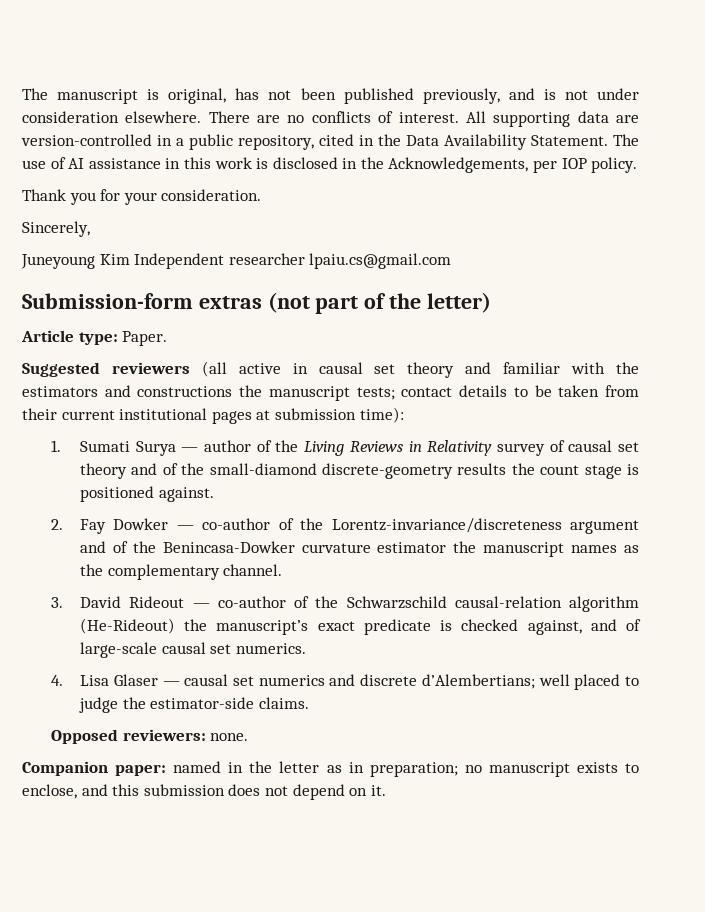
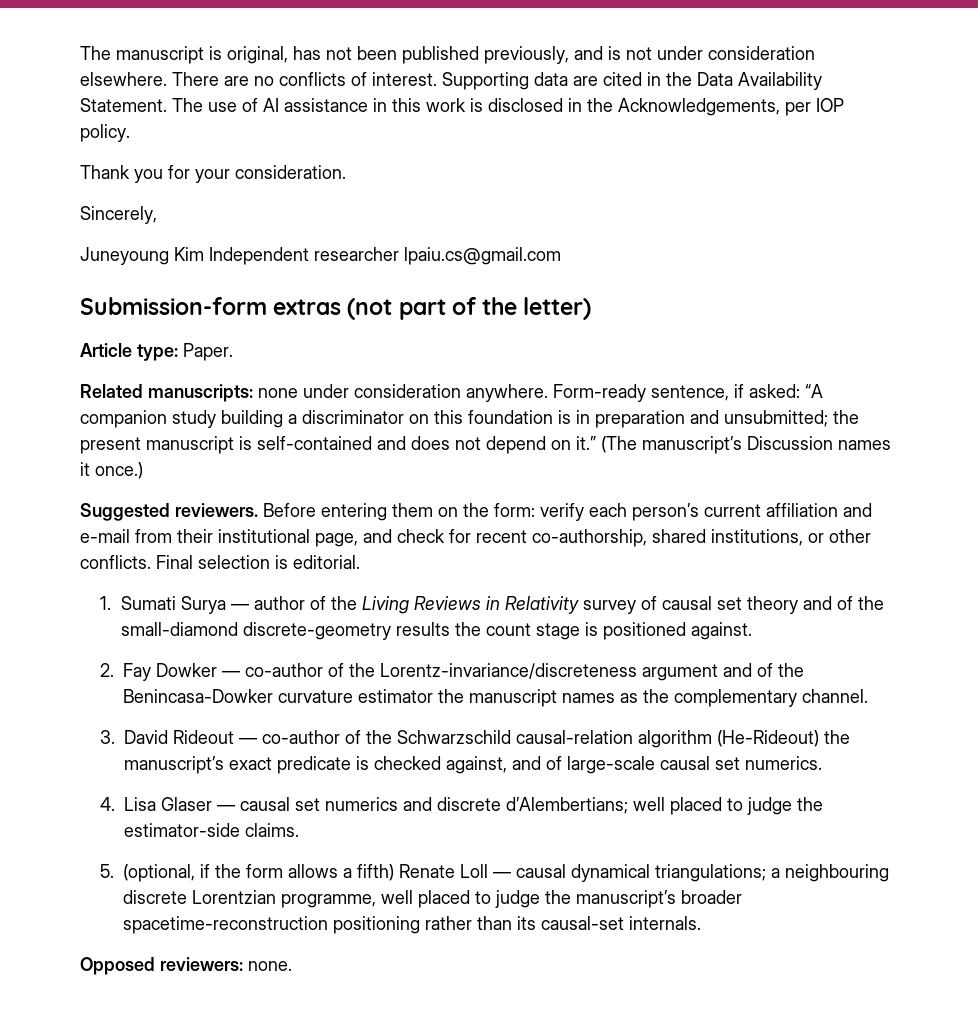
[465,111,640,127] [21,134,314,150] All supporting data are version-controlled in a public repository, -> [442,72,598,90] Supporting data are
[22,361,640,378] [22,385,640,401] [22,407,404,424] Suggested reviewers (all active in causal set theory and familiar with the estimators and constructions the manuscript tests; contact details to be taken from their current institutional pages at submission time): -> [80,384,823,402] [80,410,859,428] [80,436,891,454] [80,462,143,479] [80,503,872,521] [80,529,871,547] [80,555,360,569] Related manuscripts: none under consideration anywhere. Form-ready sentence, if asked: “A companion study building a discriminator on this foundation is in preparation and unsubmitted; the present manuscript is self-contained and does not depend on it.” (The manuscript’s Discussion names it once.) // Suggested reviewers. Before entering them on the form: verify each person’s current affiliation and e-mail from their institutional page, and check for recent co-authorship, shared institutions, or other conflicts. Final selection is editorial.
[51,729,249,744] [22,761,639,777] [22,784,386,800] Opposed reviewers: none. // Companion paper: named in the letter as in preparation; no manuscript exists to enclose, and this submission does not depend on it. -> [100,864,890,882] [123,890,743,908] [123,916,702,934] [80,957,292,975] 5. (optional, if the form allows a fifth) Renate Loll — causal dynamical triangulations; a neighbouring discrete Lorentzian programme, well placed to judge the manuscript’s broader spacetime-reconstruction positioning rather than its causal-set internals. // Opposed reviewers: none.

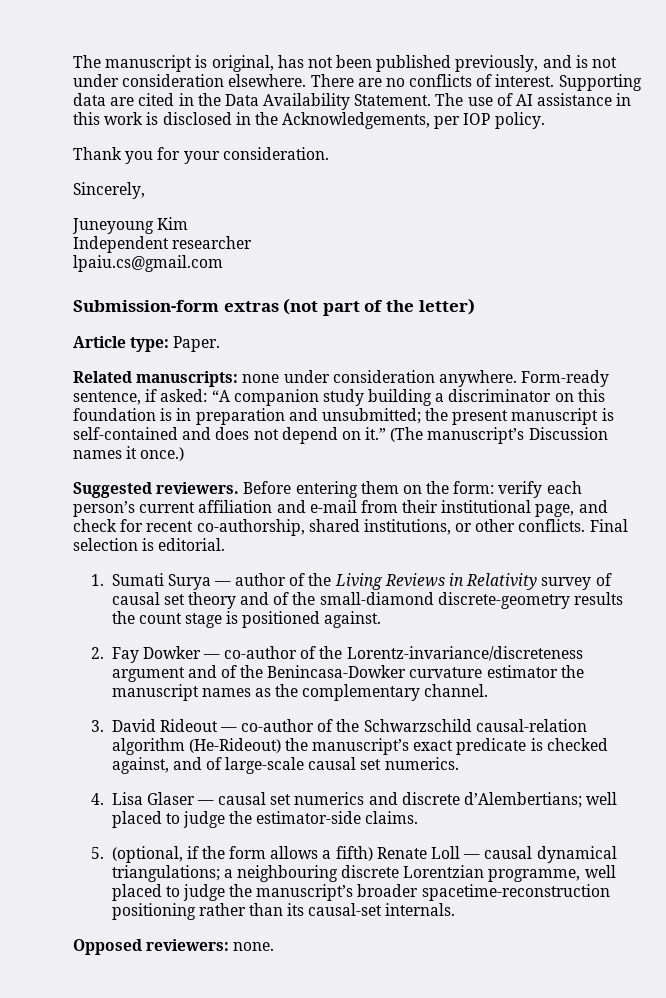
(204, 254) none -> (189, 223) //
(399, 254) none -> (253, 242) //

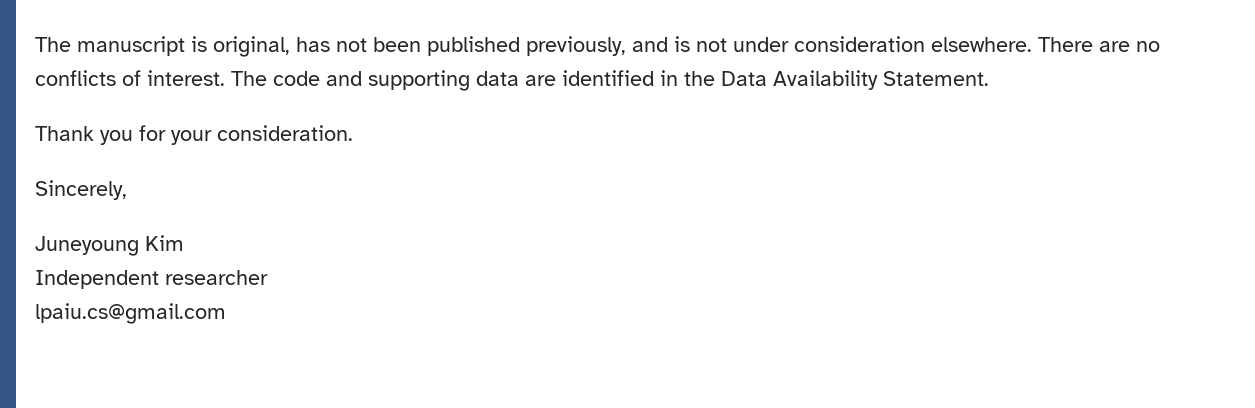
[558,74,642,91] Supporting -> [231,70,470,91] The code and supporting
[138,93,175,106] cited -> [562,70,654,86] identified
[435,93,632,106] [73,112,545,129] The use of AI assistance in this work is disclosed in the Acknowledgements, per IOP policy. -> (989, 78) none
[73,298,475,316] [73,336,221,352] [73,370,610,387] [73,389,605,406] [73,408,614,425] [73,427,608,444] [73,446,185,461] [73,481,582,498] [73,500,608,517] [73,519,628,536] [73,538,226,551] [90,573,612,590] [111,592,623,609] [111,611,382,628] [90,646,583,663] [111,665,584,682] [111,684,489,701] [90,719,587,732] [111,738,608,755] [111,757,459,774] [90,792,618,808] [111,811,419,828] [90,846,617,863] [111,865,616,882] [111,884,610,901] [111,903,456,920] [73,939,275,955] // Submission-form extras (not part of the letter) // Article type: Paper. // Related manuscripts: none under consideration anywhere. Form-ready sentence, if asked: “A companion study building a discriminator on this foundation is in preparation and unsubmitted; the present manuscript is self-contained and does not depend on it.” (The manuscript’s Discussion names it once.) // Suggested reviewers. Before entering them on the form: verify each person’s current affiliation and e-mail from their institutional page, and check for recent co-authorship, shared institutions, or other conflicts. Final selection is editorial. // 1. Sumati Surya — author of the Living Reviews in Relativity survey of causal set theory and of the small-diamond discrete-geometry results the count stage is positioned against. // 2. Fay Dowker — co-author of the Lorentz-invariance/discreteness argument and of the Benincasa-Dowker curvature estimator the manuscript names as the complementary channel. // 3. David Rideout — co-author of the Schwarzschild causal-relation algorithm (He-Rideout) the manuscript’s exact predicate is checked against, and of large-scale causal set numerics. // 4. Lisa Glaser — causal set numerics and discrete d’Alembertians; well placed to judge the estimator-side claims. // 5. (optional, if the form allows a fifth) Renate Loll — causal dynamical triangulations; a neighbouring discrete Lorentzian programme, well placed to judge the manuscript’s broader spacetime-reconstruction positioning rather than its causal-set internals. // Opposed reviewers: none. -> (226, 313) none

